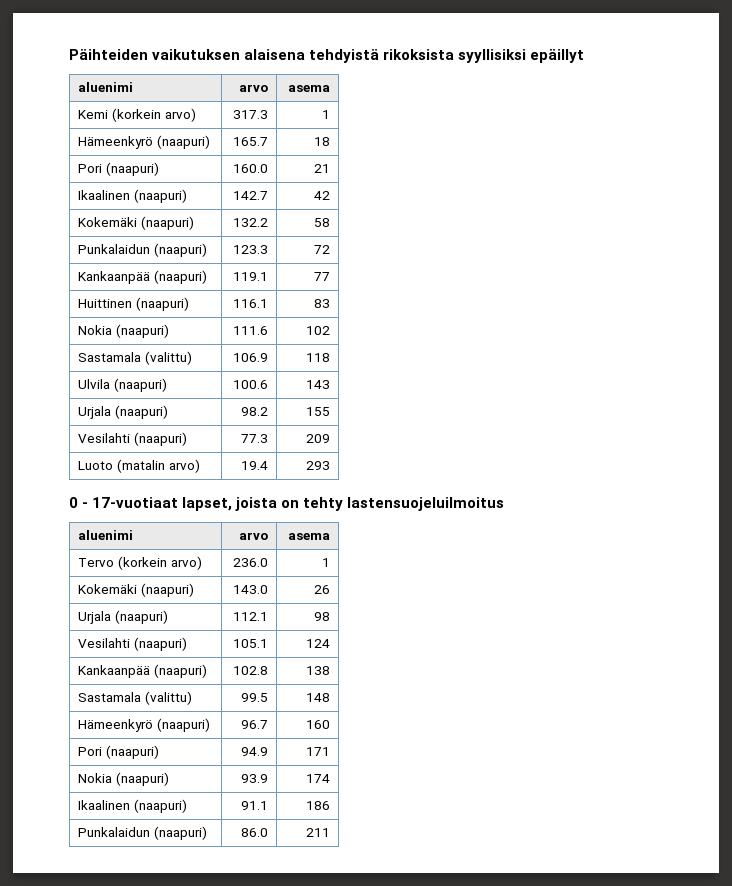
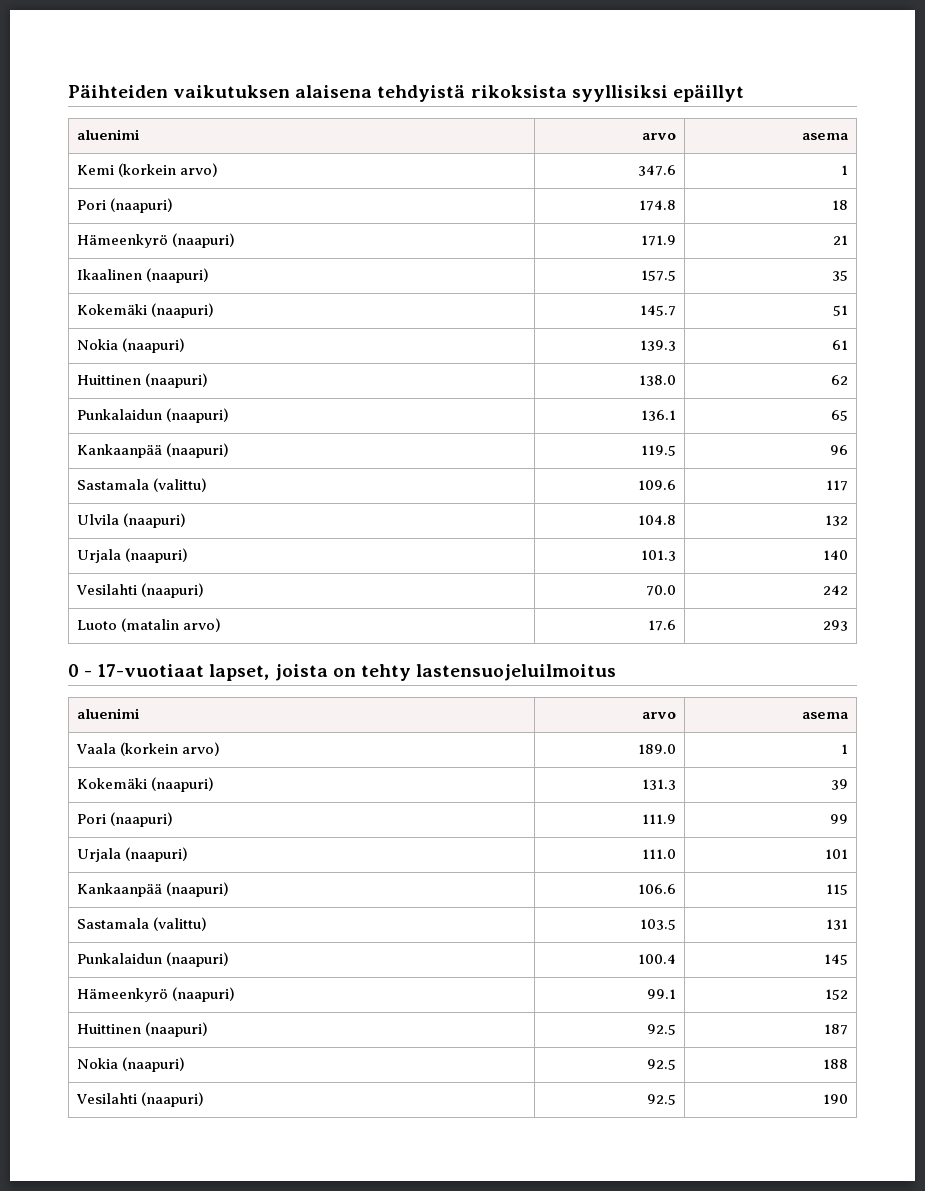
[232,110,268,119] [321,110,330,119] [78,135,211,149] [232,137,268,146] [313,137,330,146] [78,162,160,176] [232,164,268,173] 317.3 | 1 // Hämeenkyrö (naapuri) | 165.7 | 18 // Pori (naapuri) | 160.0 -> [637,165,676,176] [840,165,848,175] [77,198,174,213] [638,200,676,211] [831,200,848,210] [77,233,236,248] [640,235,676,246] 347.6 | 1 // Pori (naapuri) | 174.8 | 18 // Hämeenkyrö (naapuri) | 171.9
[232,191,268,200] [313,191,330,200] [78,216,195,230] [232,218,268,227] [313,218,330,227] [78,243,208,257] [232,245,268,254] [313,245,330,254] [78,270,208,284] [232,272,268,281] [313,272,330,281] [78,297,190,311] [232,299,268,308] [313,299,330,308] [78,324,170,338] [232,326,268,335] [305,326,330,335] [78,351,193,365] [232,353,268,362] [305,353,330,362] 142.7 | 42 // Kokemäki (naapuri) | 132.2 | 58 // Punkalaidun (naapuri) | 123.3 | 72 // Kankaanpää (naapuri) | 119.1 | 77 // Huittinen (naapuri) | 116.1 | 83 // Nokia (naapuri) | 111.6 | 102 // Sastamala (valittu) | 106.9 | 118 -> [640,270,676,281] [831,270,848,281] [77,303,215,318] [639,305,676,316] [832,305,848,316] [77,338,186,353] [639,340,676,351] [831,340,848,350] [77,373,209,388] [638,375,676,386] [830,375,848,385] [77,408,230,423] [640,410,676,421] [830,410,848,421] [77,443,230,458] [640,445,676,456] [829,445,848,455] [77,478,208,492] [637,480,676,490] [825,480,848,491] 157.5 | 35 // Kokemäki (naapuri) | 145.7 | 51 // Nokia (naapuri) | 139.3 | 61 // Huittinen (naapuri) | 138.0 | 62 // Punkalaidun (naapuri) | 136.1 | 65 // Kankaanpää (naapuri) | 119.5 | 96 // Sastamala (valittu) | 109.6 | 117
[232,380,268,389] [305,380,330,389] [78,405,169,419] [240,407,268,416] [305,407,330,416] [78,432,188,446] [240,434,268,443] [305,434,330,443] 100.6 | 143 // Urjala (naapuri) | 98.2 | 155 // Vesilahti (naapuri) | 77.3 | 209 -> [637,515,676,525] [824,515,848,526] [77,548,189,563] [640,550,676,561] [822,550,848,560] [76,583,205,598] [645,585,676,596] [822,585,848,595] 104.8 | 132 // Urjala (naapuri) | 101.3 | 140 // Vesilahti (naapuri) | 70.0 | 242
[240,461,268,470] 19.4 -> [647,620,676,631] 17.6
[78,556,202,570] [232,558,268,567] Tervo (korkein arvo) | 236.0 -> [76,742,221,756] [637,744,676,754] Vaala (korkein arvo) | 189.0
[232,585,268,594] [313,585,330,594] [78,610,169,624] [232,612,268,621] [313,612,330,621] [78,637,188,651] [232,639,268,648] [305,639,330,648] [78,664,208,678] [232,666,268,675] [305,666,330,675] [78,691,193,705] [240,693,268,702] [305,693,330,702] [78,718,211,732] [240,720,268,729] [305,720,330,729] [78,745,160,759] [240,747,268,756] [305,747,330,756] [78,772,170,786] [240,774,268,783] [305,774,330,783] [78,799,188,813] [240,801,268,810] [305,801,330,810] [78,826,208,840] [240,828,268,837] [305,828,330,837] 143.0 | 26 // Urjala (naapuri) | 112.1 | 98 // Vesilahti (naapuri) | 105.1 | 124 // Kankaanpää (naapuri) | 102.8 | 138 // Sastamala (valittu) | 99.5 | 148 // Hämeenkyrö (naapuri) | 96.7 | 160 // Pori (naapuri) | 94.9 | 171 // Nokia (naapuri) | 93.9 | 174 // Ikaalinen (naapuri) | 91.1 | 186 // Punkalaidun (naapuri) | 86.0 | 211 -> [641,779,676,790] [830,779,848,790] [77,812,174,827] [641,814,676,824] [829,814,848,824] [77,847,189,862] [641,849,676,859] [824,849,848,859] [77,882,230,897] [637,884,676,894] [825,884,848,895] [77,917,208,931] [639,919,676,930] [825,919,848,930] [77,952,230,967] [637,954,676,964] [823,954,848,965] [77,987,236,1002] [646,989,676,999] [824,989,848,1000] [77,1022,209,1037] [646,1024,676,1035] [823,1024,848,1035] [77,1057,186,1072] [646,1059,676,1070] [822,1059,848,1069] [76,1092,205,1107] [646,1094,676,1105] [822,1094,848,1104] 131.3 | 39 // Pori (naapuri) | 111.9 | 99 // Urjala (naapuri) | 111.0 | 101 // Kankaanpää (naapuri) | 106.6 | 115 // Sastamala (valittu) | 103.5 | 131 // Punkalaidun (naapuri) | 100.4 | 145 // Hämeenkyrö (naapuri) | 99.1 | 152 // Huittinen (naapuri) | 92.5 | 187 // Nokia (naapuri) | 92.5 | 188 // Vesilahti (naapuri) | 92.5 | 190

